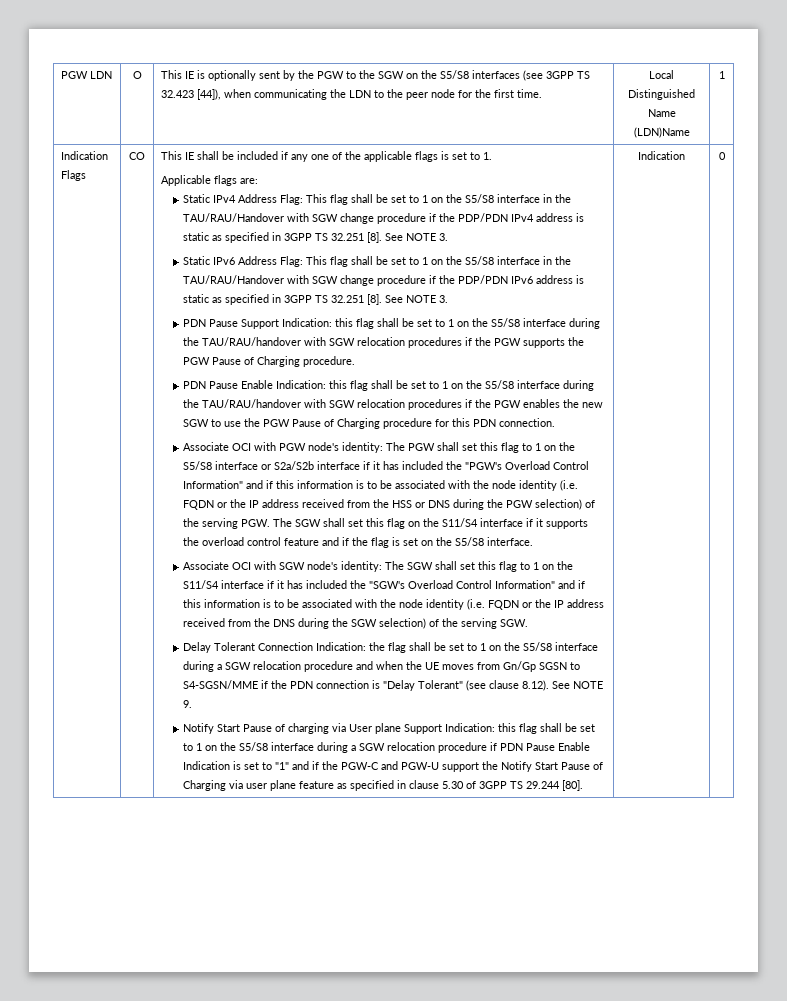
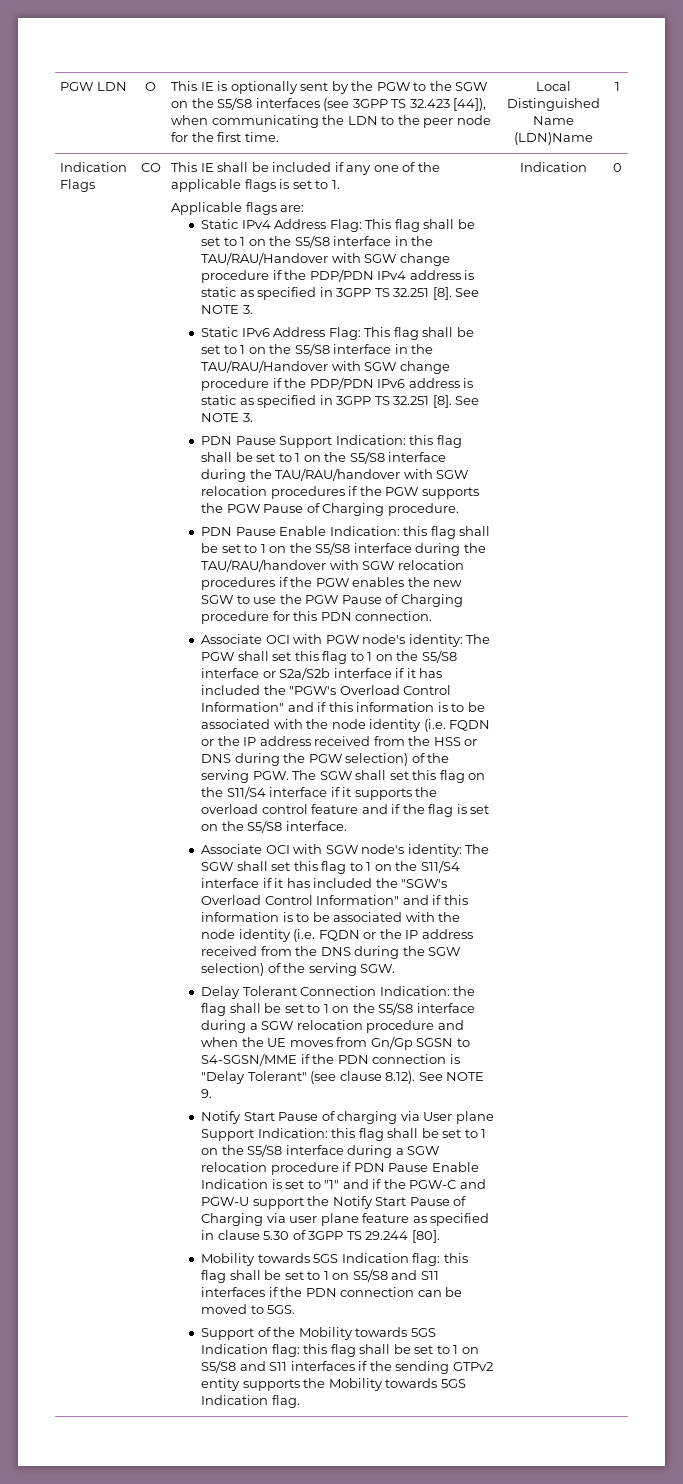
(584, 785) none -> [201,1253,468,1266] [201,1269,439,1283] [201,1287,463,1297] [201,1304,296,1314] [201,1327,436,1340] [201,1344,479,1357] [201,1360,493,1374] [201,1378,466,1391] [201,1395,300,1408] // Mobility towards 5GS Indication flag: this flag shall be set to 1 on S5/S8 and S11 interfaces if the PDN connection can be moved to 5GS. // Support of the Mobility towards 5GS Indication flag: this flag shall be set to 1 on S5/S8 and S11 interfaces if the sending GTPv2 entity supports the Mobility towards 5GS Indication flag.

